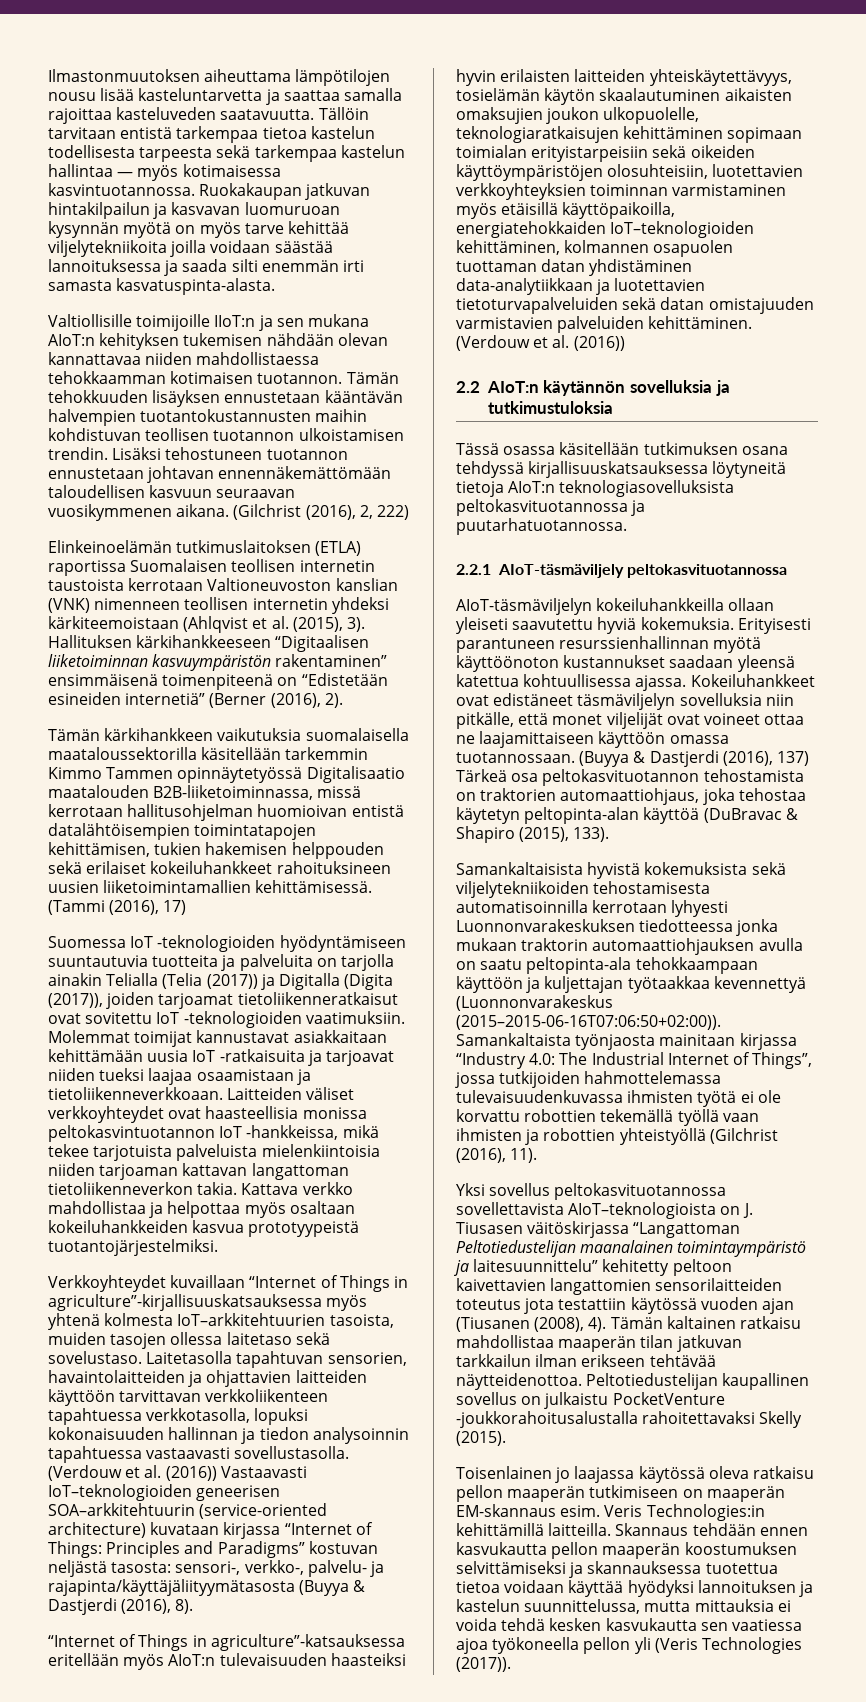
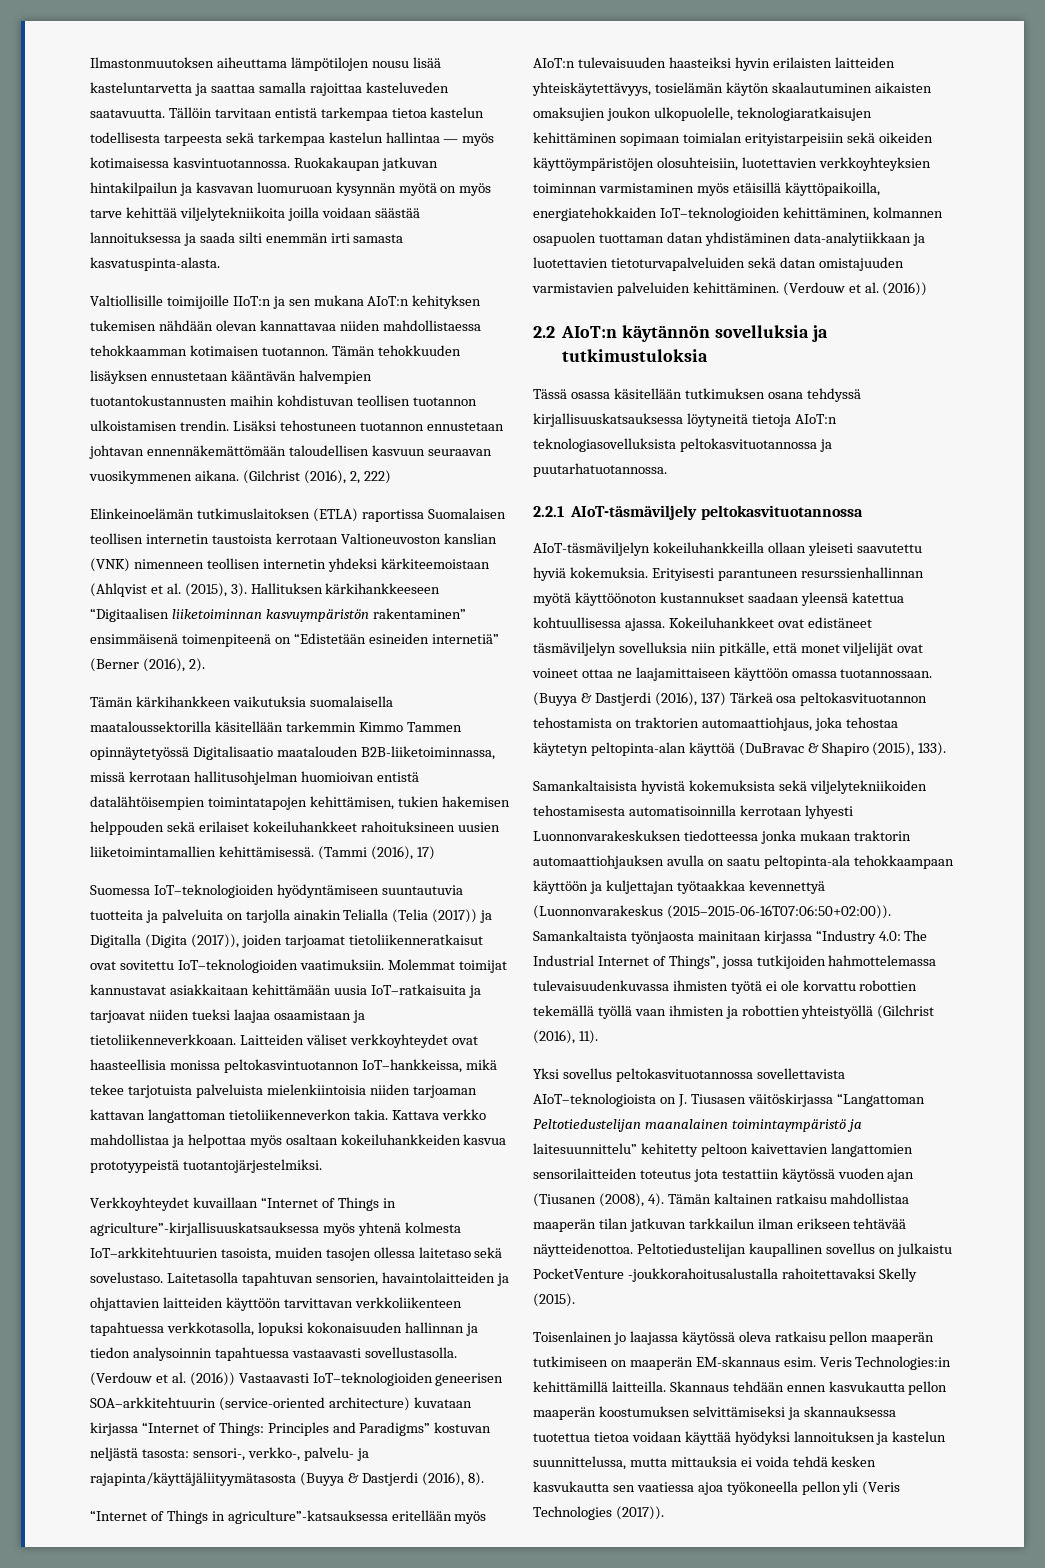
[130,935,276,952] IoT -teknologioiden -> [153,884,274,898] IoT–teknologioiden
[156,1011,302,1028] IoT -teknologioiden -> [177,959,298,973] IoT–teknologioiden
[192,1049,305,1062] IoT -ratkaisuita -> [370,984,466,995] IoT–ratkaisuita
[219,1125,339,1140] IoT -hankkeissa, -> [361,1059,462,1073] IoT–hankkeissa,

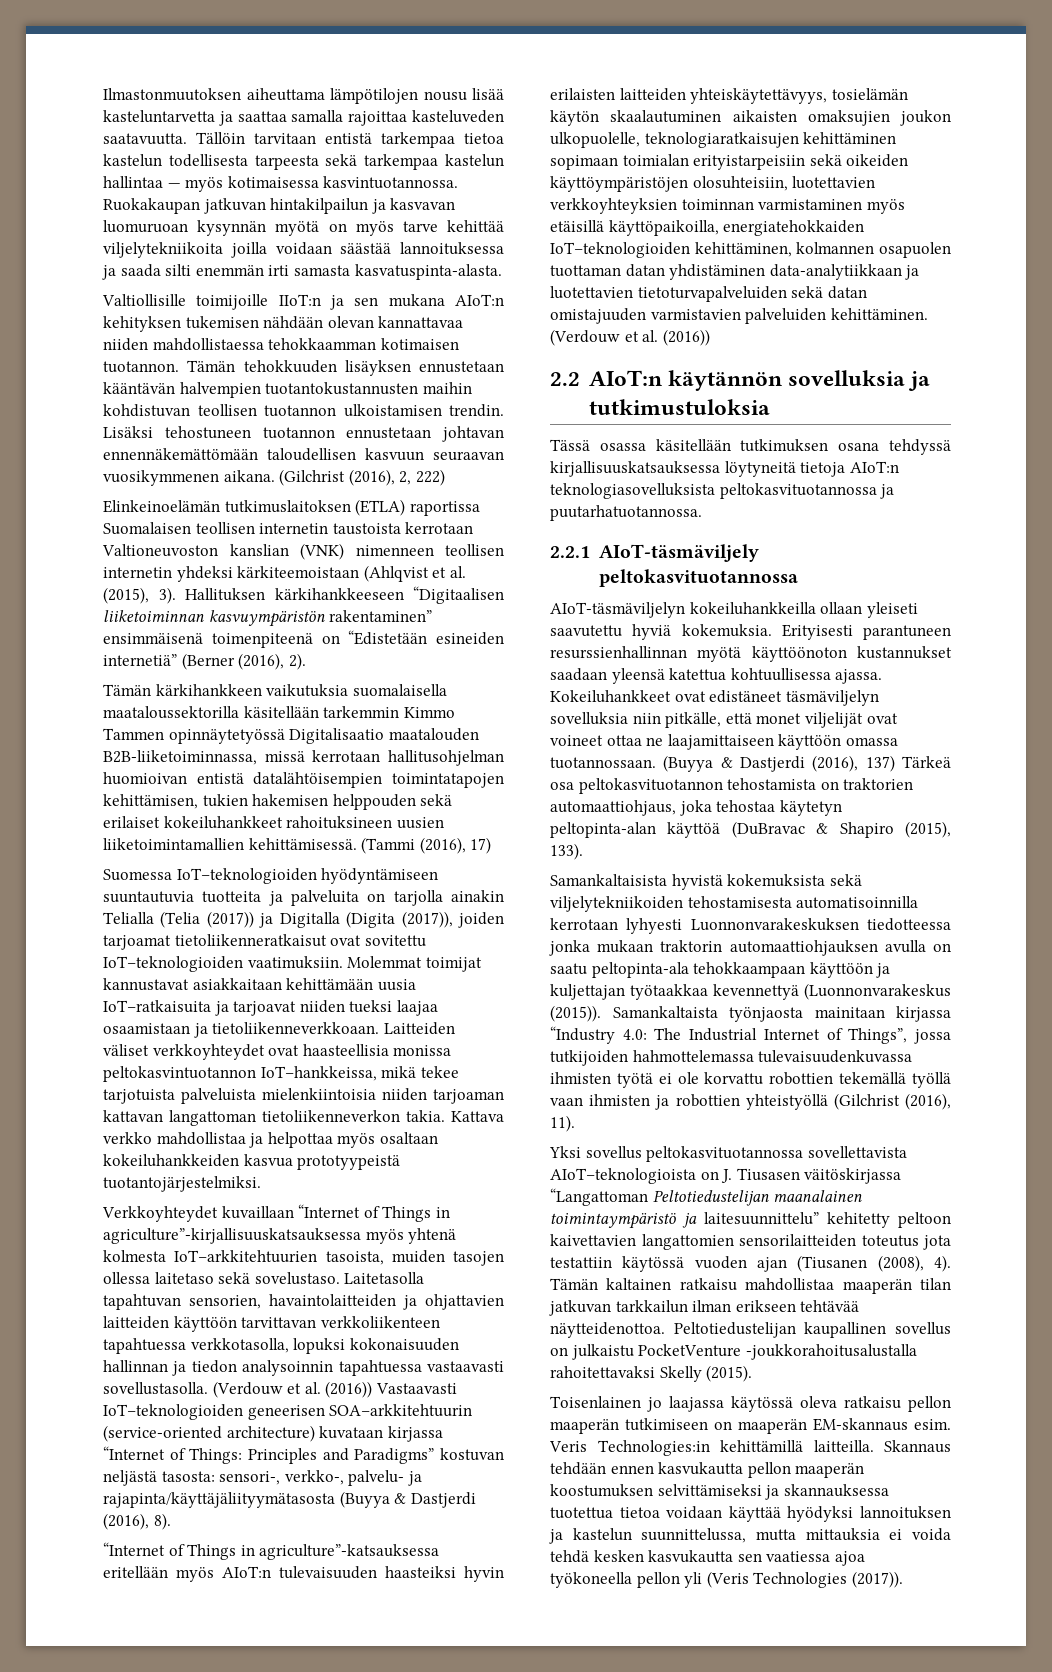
[666,905,891,919] (2015–2015-06-16T07:06:50+02:00)). -> [550,1005,601,1022] (2015)).

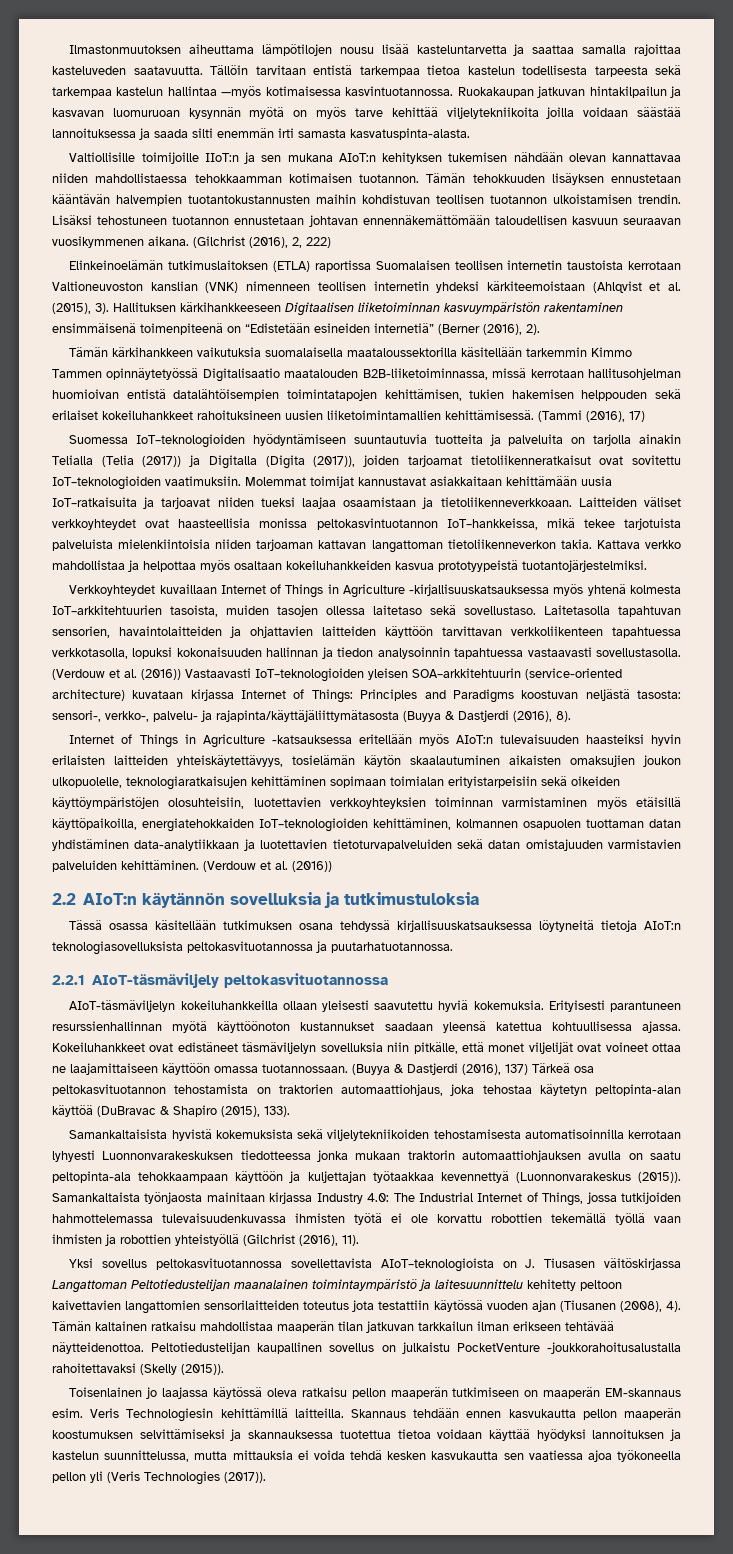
[167,177,224,192] — myös -> [221,86,262,98] —myös
[413,586,504,604] “Digitaalisen -> [285,302,354,316] Digitaalisen
[329,610,433,622] rakentaminen” -> [544,302,623,312] rakentaminen
[298,1204,450,1222] [103,1228,361,1244] “Internet of Things in agriculture”-kirjallisuuskatsauksessa -> [220,584,550,598] Internet of Things in Agriculture -kirjallisuuskatsauksessa
[254,1272,340,1285] sovelustaso. -> [464,606,536,615] sovellustaso.
[247,1405,325,1420] geneerisen -> [368,668,408,680] yleisen
[103,1446,165,1460] “Internet -> [241,690,287,699] Internet
[354,1448,504,1464] Paradigms” kostuvan -> [452,689,579,703] Paradigms koostuvan
[103,1492,335,1508] rajapinta/käyttäjäliityymätasosta -> [216,710,399,722] rajapinta/käyttäjäliittymätasosta
[103,1542,440,1560] “Internet of Things in agriculture”-katsauksessa -> [69,734,352,748] Internet of Things in Agriculture -katsauksessa
[866,602,918,618] yleiseti -> [322,1000,370,1012] yleisesti
[550,1026,615,1044] “Industry -> [316,1193,363,1204] Industry
[848,1028,908,1044] Things”, -> [542,1192,584,1206] Things,
[550,1188,648,1206] “Langattoman -> [52,1280,127,1293] Langattoman
[704,1212,819,1225] laitesuunnittelu” -> [435,1279,523,1289] laitesuunnittelu
[659,1365,753,1382] Skelly (2015). -> [140,1364,224,1375] (Skelly (2015)).
[597,1440,710,1456] Technologies:in -> [126,1408,214,1422] Technologiesin

